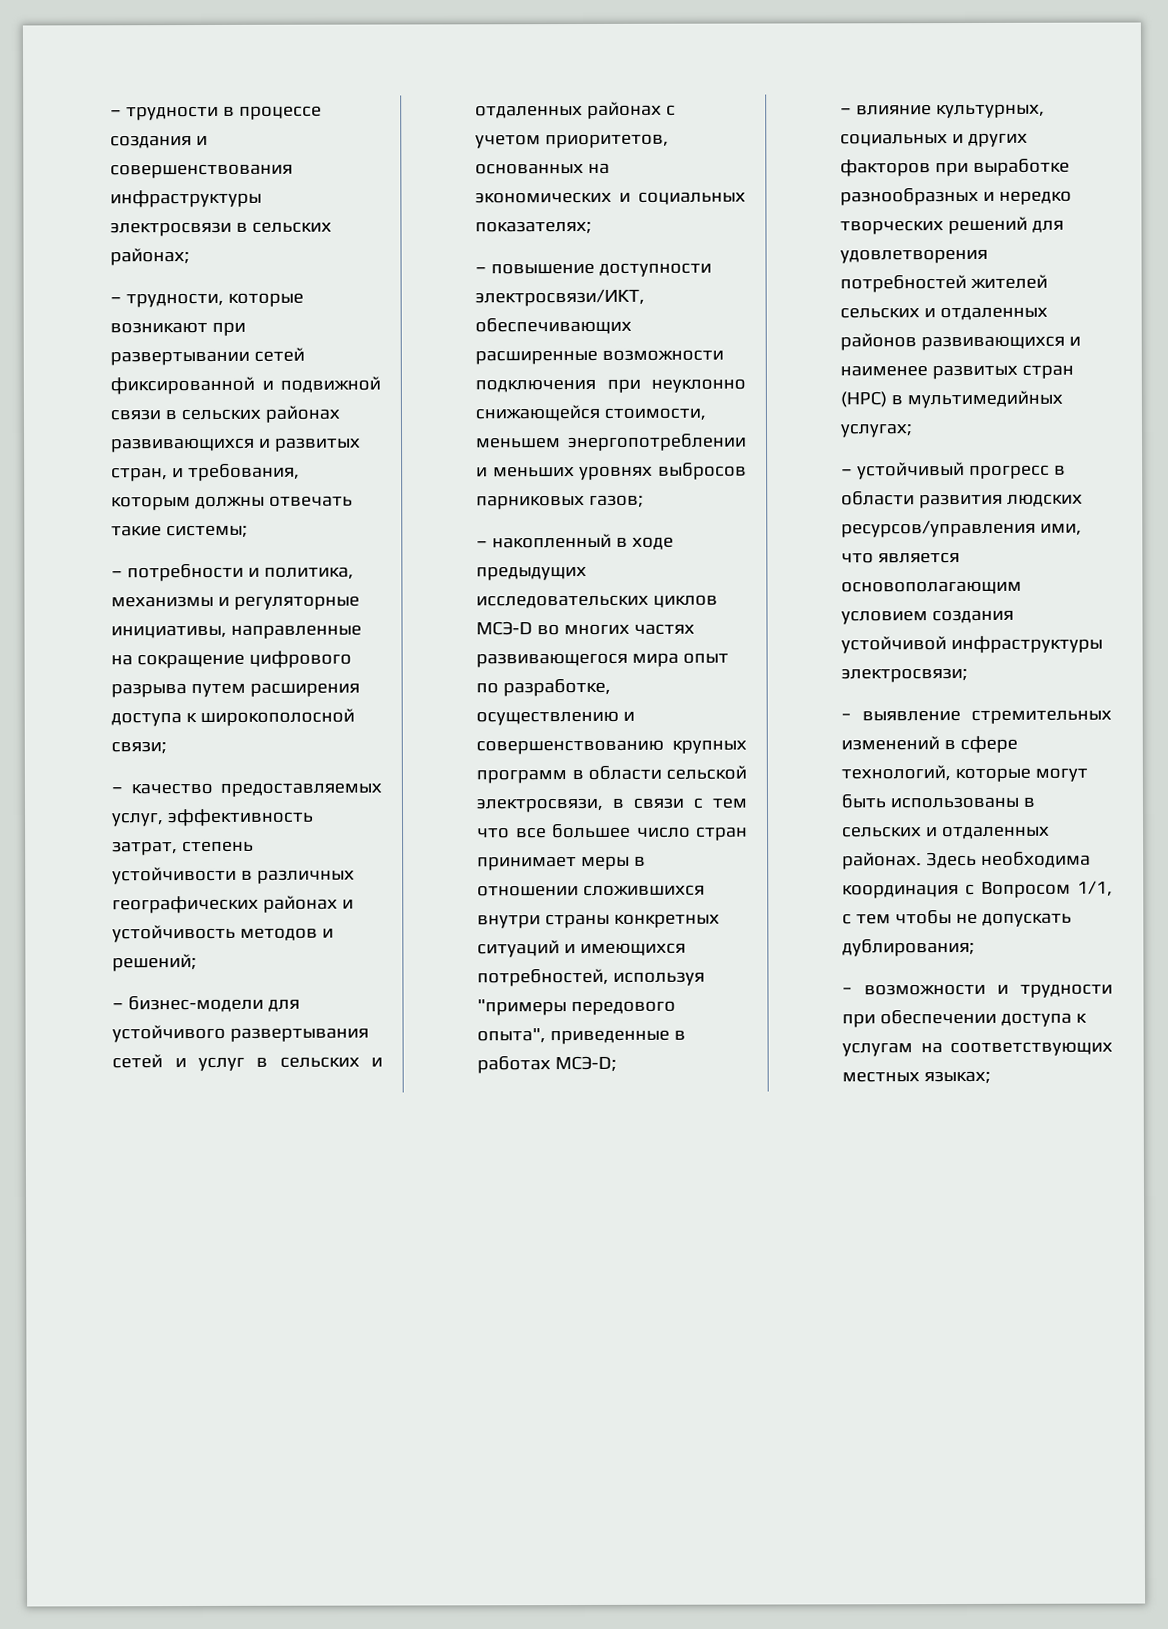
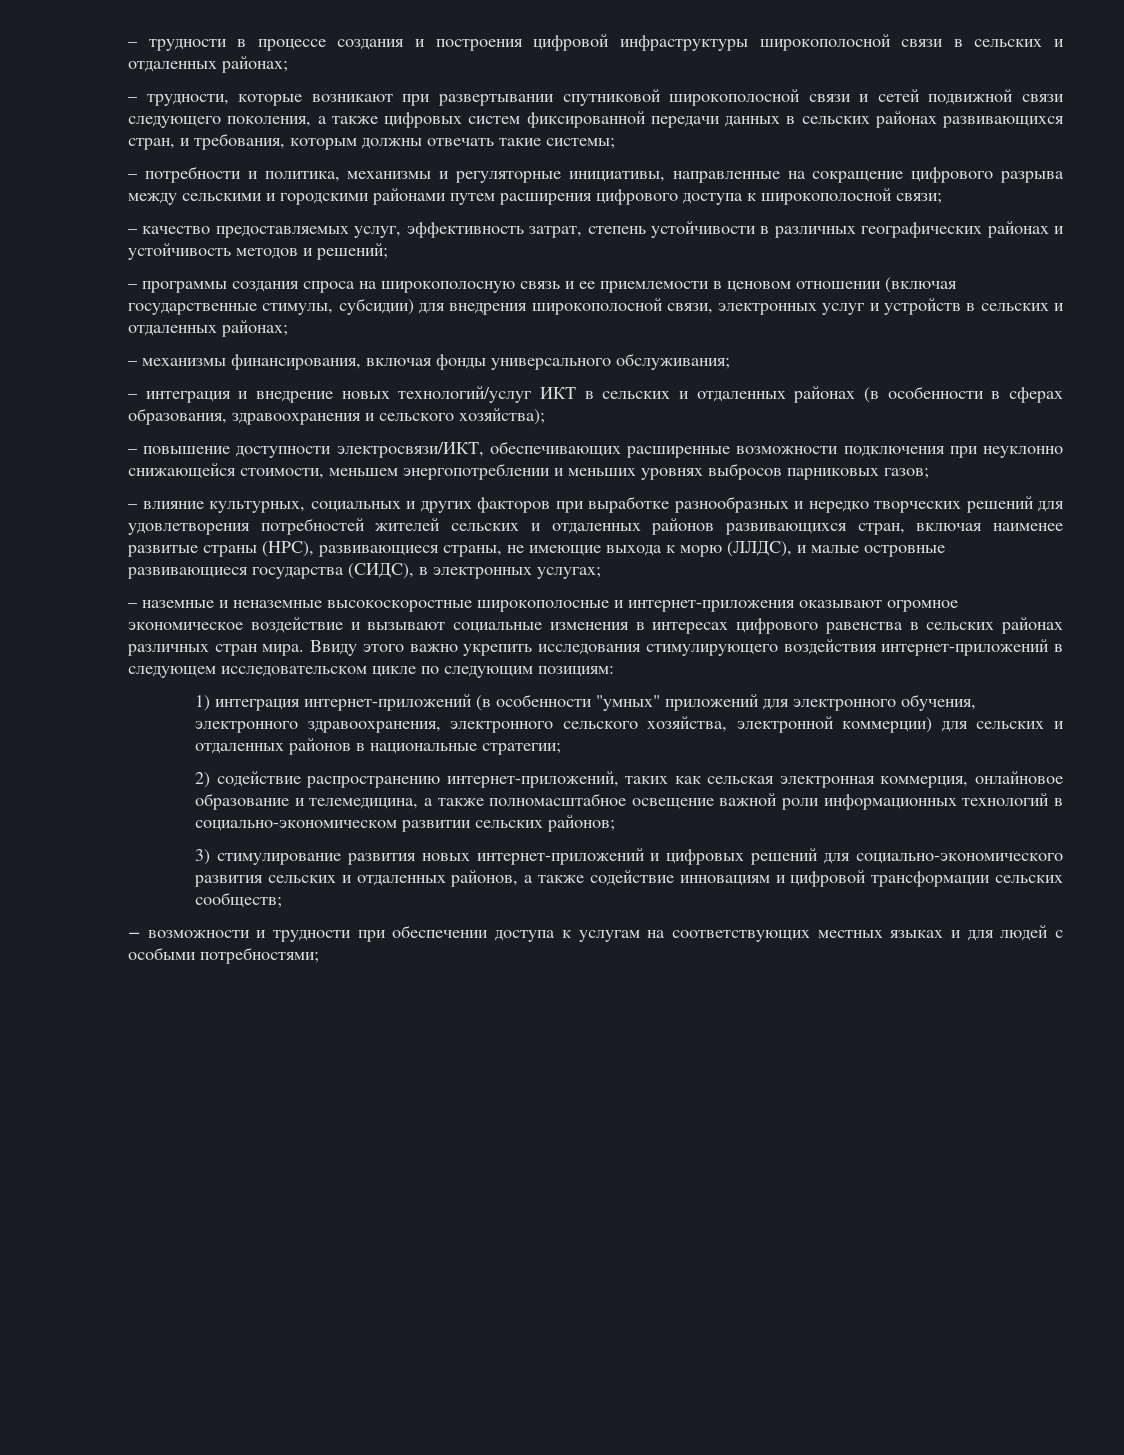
[110,163,294,179] [110,189,263,208] [110,221,333,237] совершенствования инфраструктуры электросвязи в сельских -> [435,34,1065,51] [128,61,218,72] построения цифровой инфраструктуры широкополосной связи в сельских и отдаленных
[254,347,306,362] [110,376,381,395] [110,409,162,421] сетей фиксированной и подвижной связи -> [562,89,1064,106] [128,111,781,128] спутниковой широкополосной связи и сетей подвижной связи следующего поколения, а также цифровых систем фиксированной передачи данных
[259,437,362,452] и развитых -> (1065, 122) none
(188, 690) none -> [128,188,447,205] между сельскими и городскими районами
(361, 689) none -> [596,189,679,205] цифрового
[128,995,301,1013] [112,1024,370,1043] [112,1054,246,1072] бизнес-модели для устойчивого развертывания сетей и услуг -> [142,277,958,293] [128,298,1064,315] [128,320,289,337] [128,353,731,370] [128,386,577,403] программы создания спроса на широкополосную связь и ее приемлемости в ценовом отношении (включая государственные стимулы, субсидии) для внедрения широкополосной связи, электронных услуг и устройств в сельских и отдаленных районах; // – механизмы финансирования, включая фонды универсального обслуживания; // – интеграция и внедрение новых технологий/услуг ИКТ
[666,104,677,116] [475,133,670,149] [475,162,611,175] [475,191,746,205] [475,220,593,235] с учетом приоритетов, основанных на экономических и социальных показателях; -> [864,386,1063,403] [128,408,546,425] (в особенности в сферах образования, здравоохранения и сельского хозяйства);
[476,533,675,550] [476,565,588,581] [476,594,719,609] [476,621,696,636] [476,652,730,668] [476,678,612,697] [476,710,636,726] [476,739,747,755] [476,765,747,784] [476,797,747,813] [477,823,748,841] [477,855,647,871] [477,884,706,897] [477,913,721,929] [477,940,687,958] [477,968,706,987] [477,999,677,1016] [477,1028,687,1045] [477,1055,618,1074] // – накопленный в ходе предыдущих исследовательских циклов МСЭ-D во многих частях развивающегося мира опыт по разработке, осуществлению и совершенствованию крупных программ в области сельской электросвязи, в связи с тем что все большее число стран принимает меры в отношении сложившихся внутри страны конкретных ситуаций и имеющихся потребностей, используя "примеры передового опыта", приведенные в работах МСЭ-D; -> (930, 473) none
[1069,336,1082,346] [840,364,1075,380] [840,390,1064,409] [840,423,914,438] [841,462,1067,480] [841,491,1084,509] [841,519,1083,538] [841,552,961,564] [841,580,1023,595] [841,609,1015,625] [841,635,1104,654] [841,667,969,683] [841,709,1112,724] [841,735,1019,754] [841,765,1089,783] [841,794,1036,809] [842,825,1051,840] [842,851,1092,870] [842,880,1113,899] [842,910,1073,927] [842,938,976,957] и наименее развитых стран (НРС) в мультимедийных услугах; // – устойчивый прогресс в области развития людских ресурсов/управления ими, что является основополагающим условием создания устойчивой инфраструктуры электросвязи; // − выявление стремительных изменений в сфере технологий, которые могут быть использованы в сельских и отдаленных районах. Здесь необходима координация с Вопросом 1/1, с тем чтобы не допускать дублирования; -> [857,523,1063,535] [127,541,946,557] [127,563,602,579] [128,600,959,612] [128,617,1064,634] [127,639,1063,656] [128,666,615,678] [195,694,977,711] [195,716,1064,733] [195,738,562,755] [195,771,1063,788] [195,793,1063,810] [195,815,616,832] [195,848,1063,865] [194,870,1063,887] [195,892,283,908] стран, включая наименее развитые страны (НРС), развивающиеся страны, не имеющие выхода к морю (ЛЛДС), и малые островные развивающиеся государства (СИДС), в электронных услугах; // – наземные и неназемные высокоскоростные широкополосные и интернет-приложения оказывают огромное экономическое воздействие и вызывают социальные изменения в интересах цифрового равенства в сельских районах различных стран мира. Ввиду этого важно укрепить исследования стимулирующего воздействия интернет-приложений в следующем исследовательском цикле по следующим позициям: // 1) интеграция интернет-приложений (в особенности "умных" приложений для электронного обучения, электронного здравоохранения, электронного сельского хозяйства, электронной коммерции) для сельских и отдаленных районов в национальные стратегии; // 2) содействие распространению интернет-приложений, таких как сельская электронная коммерция, онлайновое образование и телемедицина, а также полномасштабное освещение важной роли информационных технологий в социально-экономическом развитии сельских районов; // 3) стимулирование развития новых интернет-приложений и цифровых решений для социально-экономического развития сельских и отдаленных районов, а также содействие инновациям и цифровой трансформации сельских сообществ;
[924,1070,992,1085] языках; -> [890,925,1063,941] [128,947,320,964] языках и для людей с особыми потребностями;

